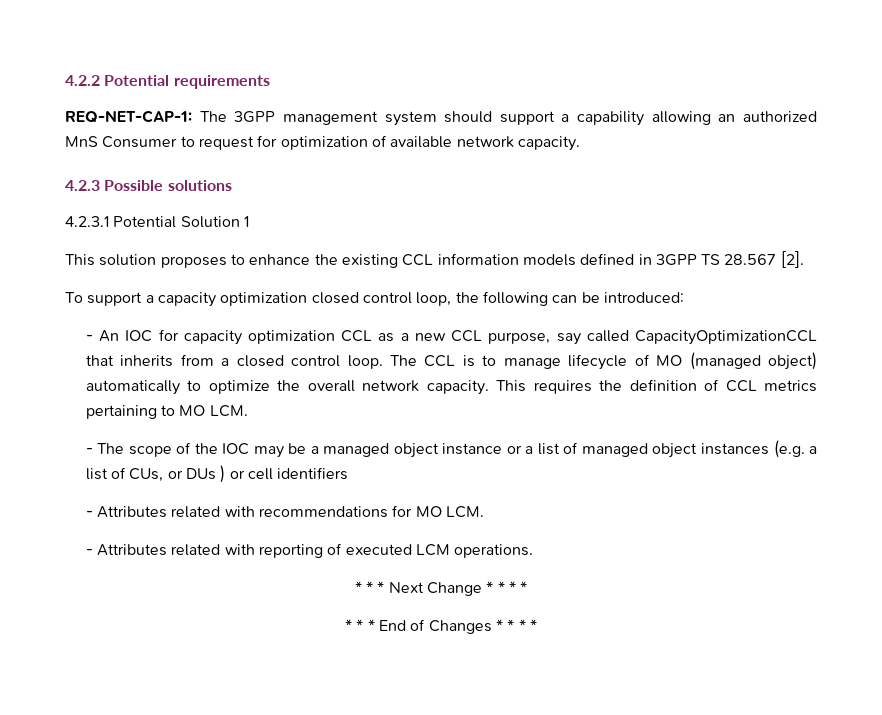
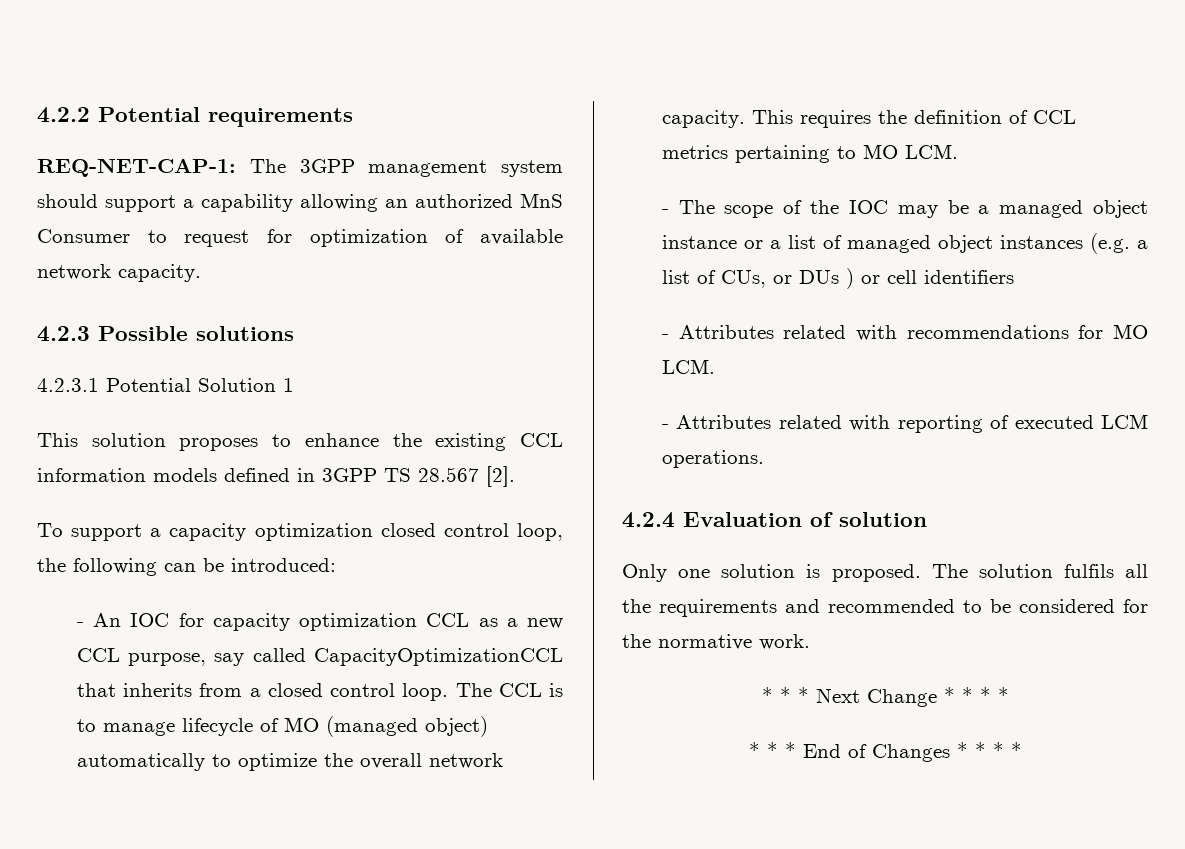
(534, 551) none -> [622,512,927,528] [622,564,1148,582] [622,599,1148,617] [622,634,810,650] // 4.2.4 Evaluation of solution // Only one solution is proposed. The solution fulfils all the requirements and recommended to be considered for the normative work.

